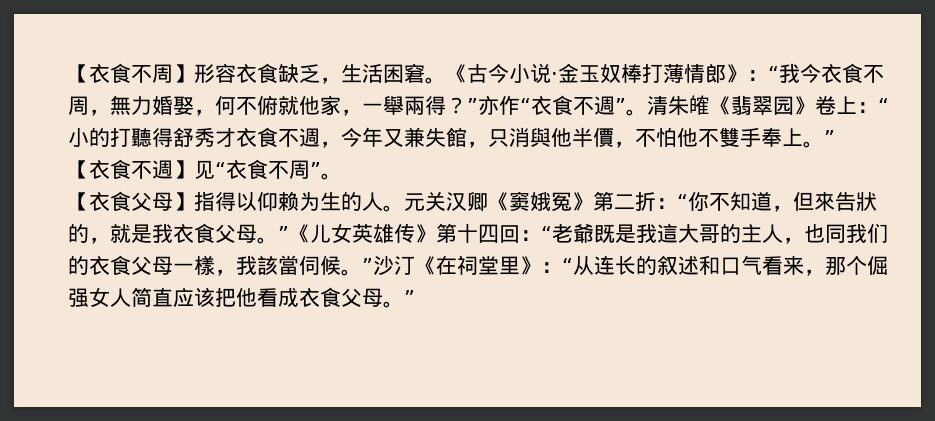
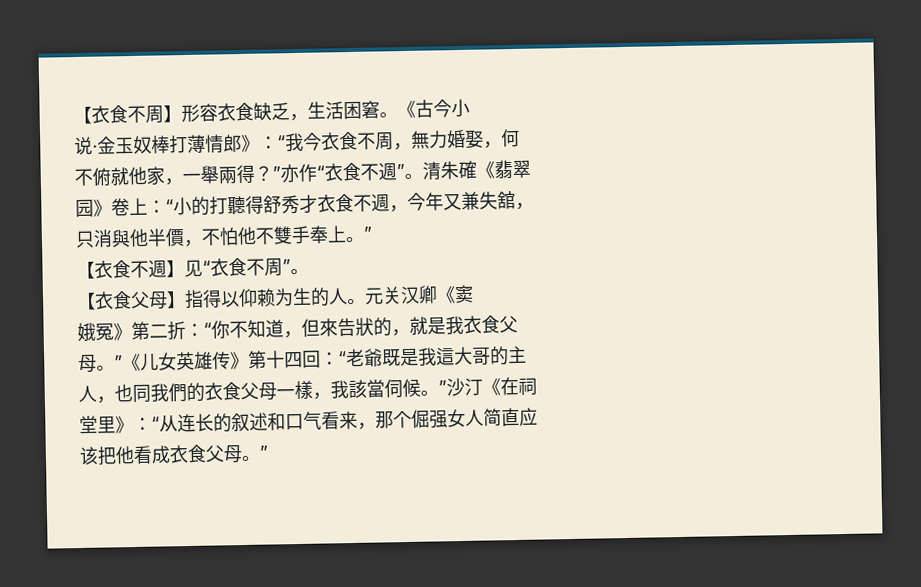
(530, 73) none -> (470, 108) //
(236, 105) none -> (520, 138) //
[689,95,710,115] 㿥 -> [458,160,477,180] 確
(773, 105) none -> (531, 169) //
[446,127,488,148] 館， -> [497,190,534,210] 舘， //
(530, 201) none -> (474, 294) //
(236, 233) none -> (518, 324) //
(762, 233) none -> (527, 354) //
[867,223,888,243] 们 -> [168,383,187,403] 們
(478, 265) none -> (537, 386) //
(194, 297) none -> (538, 416) //

